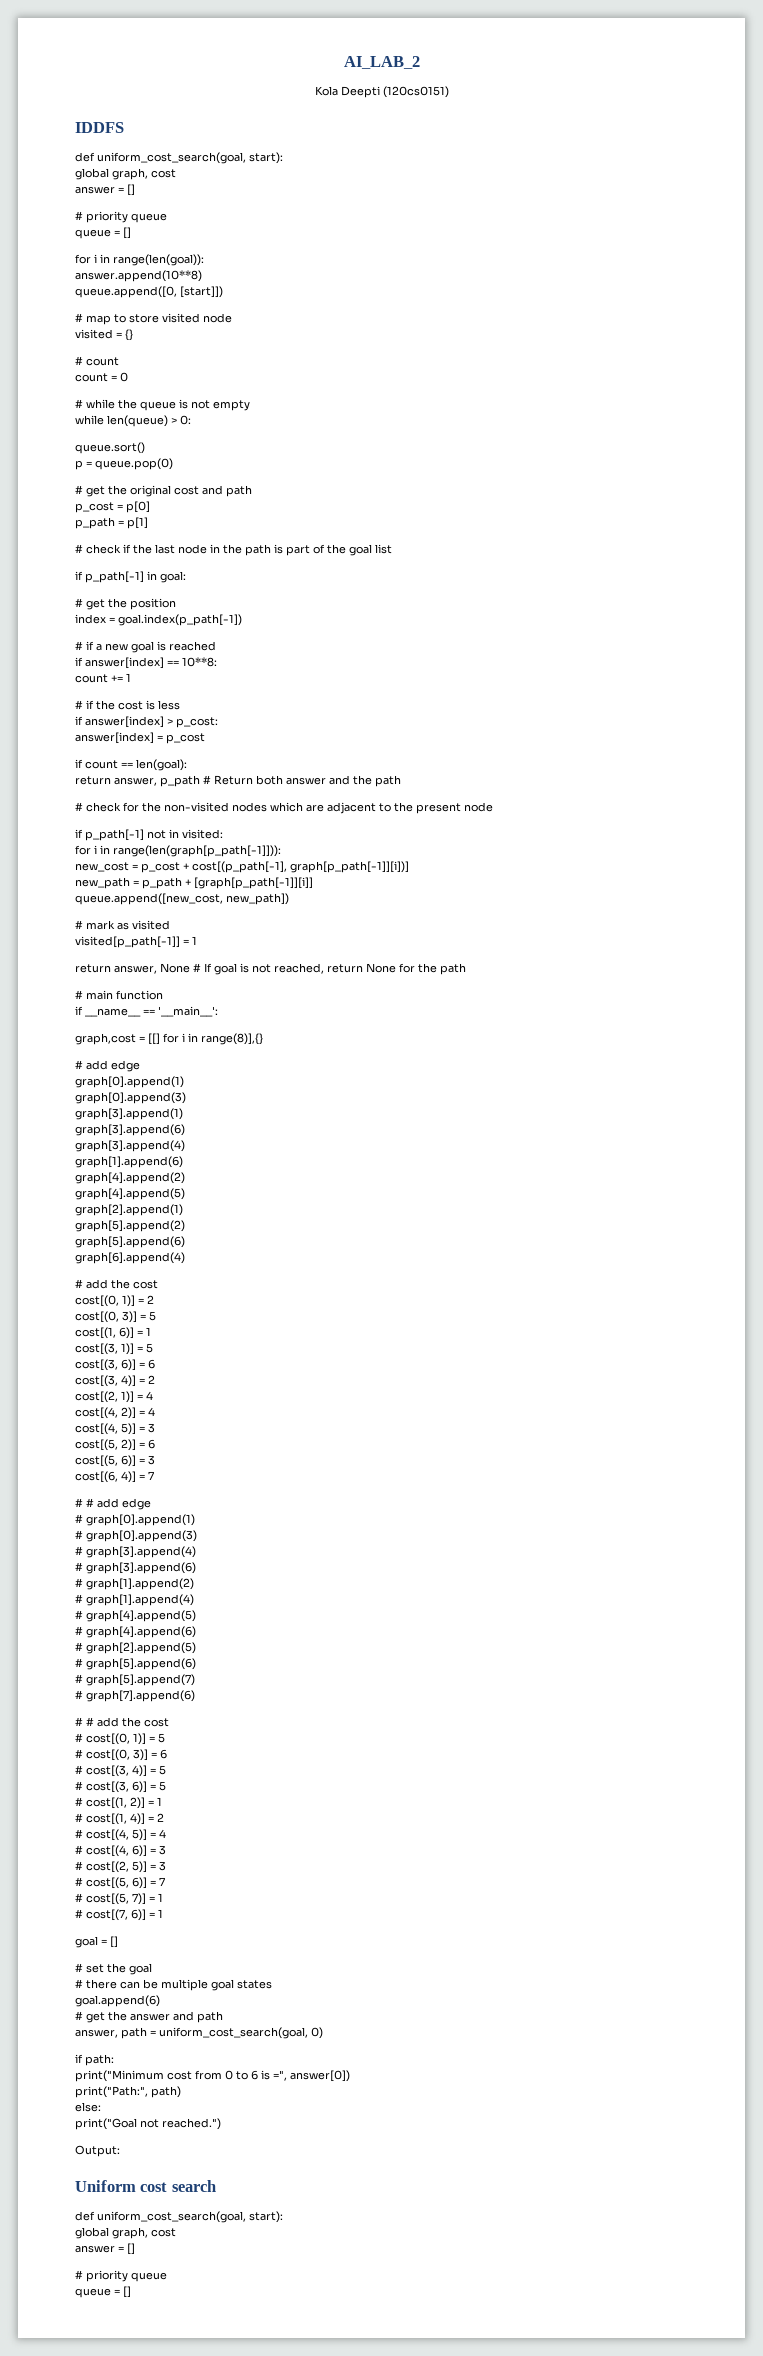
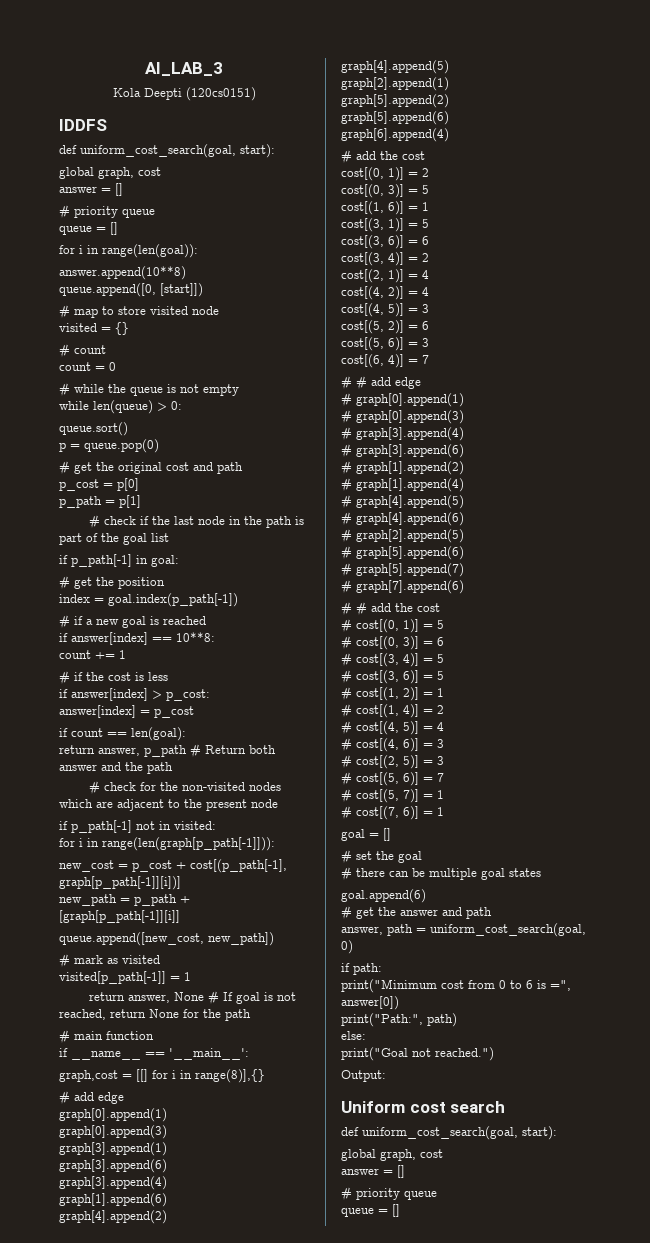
[343,56,420,69] AI_LAB_2 -> [145,62,223,76] AI_LAB_3

